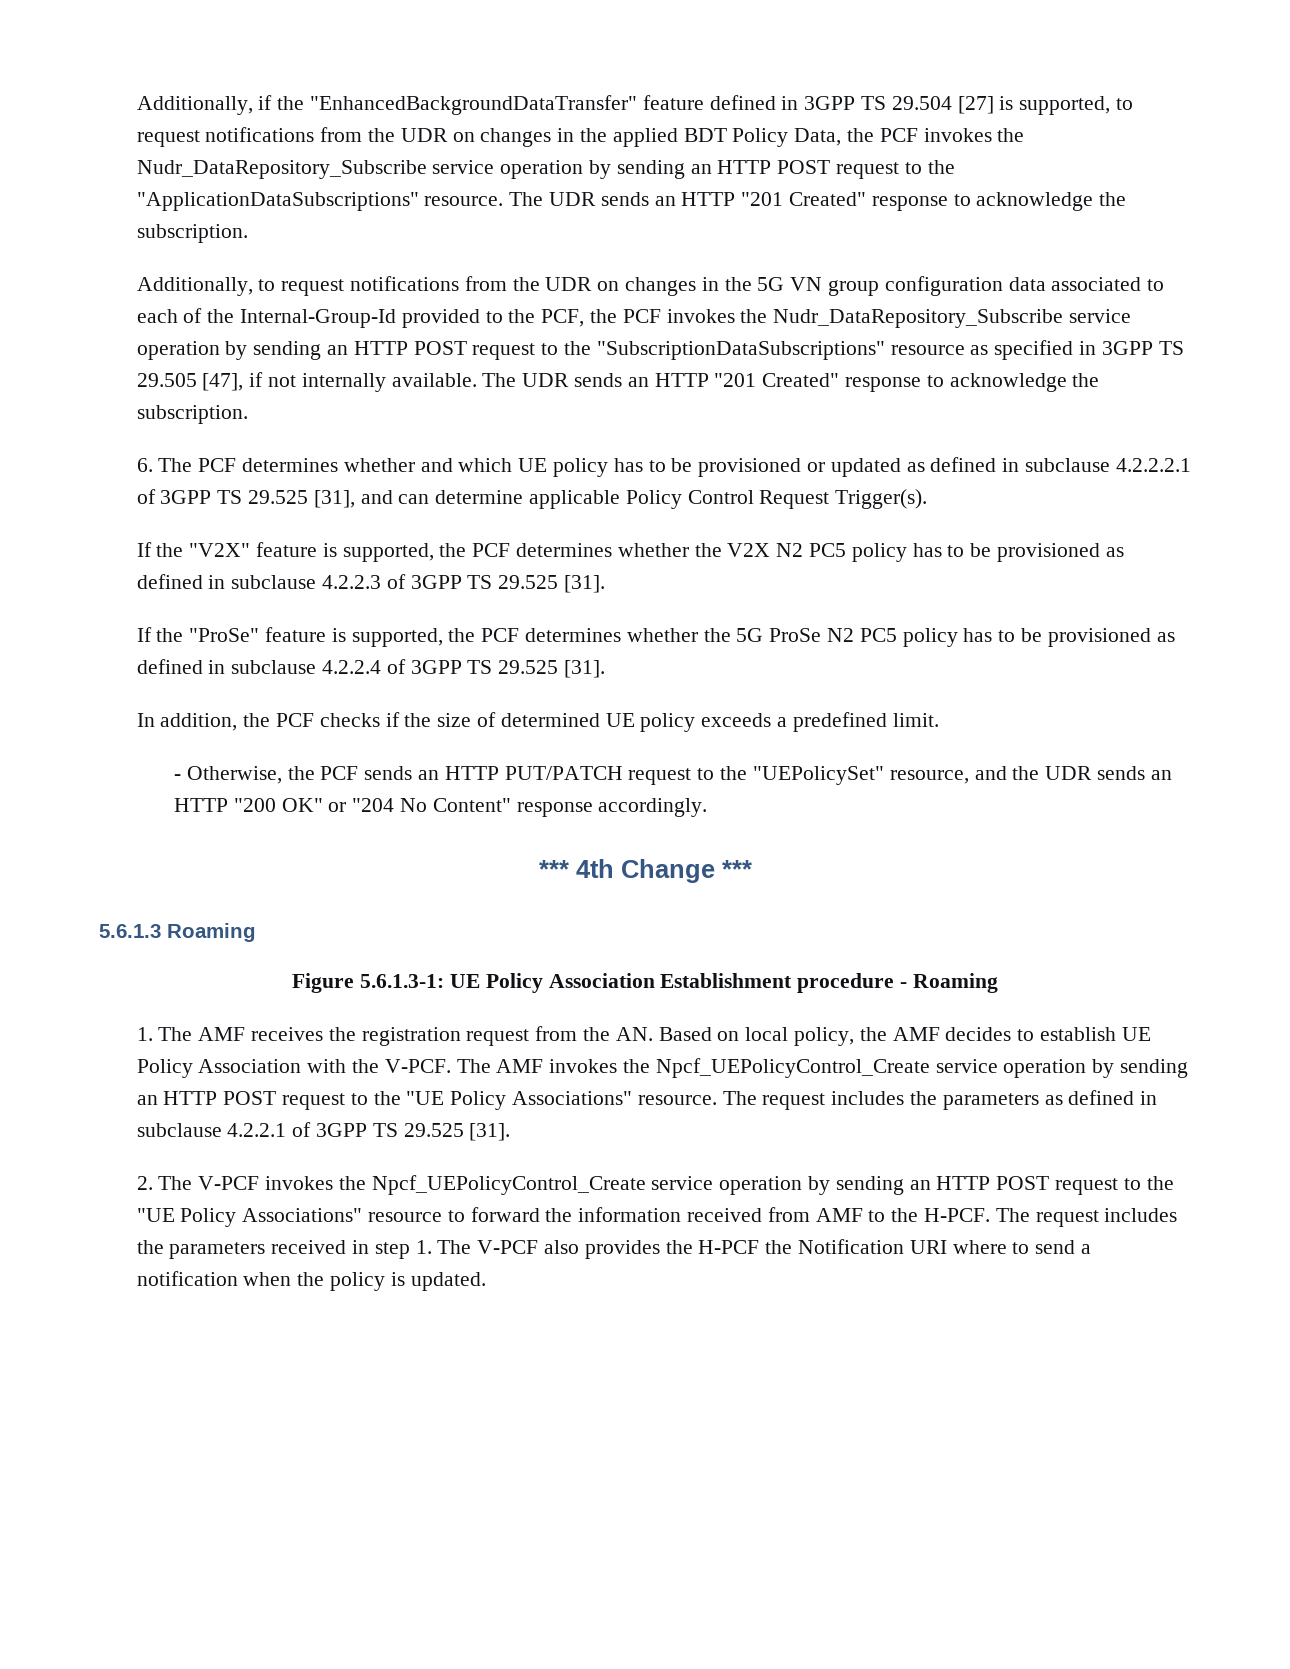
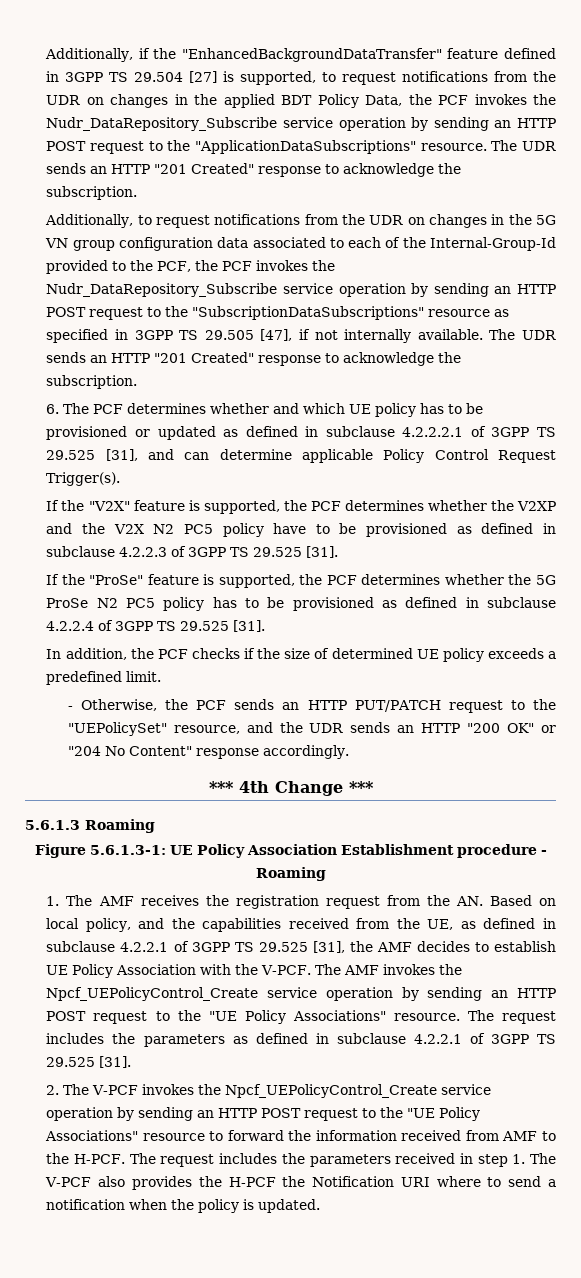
(722, 550) none -> [517,501,557,511] [46,523,106,534] V2XP and the
[912,543,942,557] has -> [273,523,307,534] have
(854, 1036) none -> [138,918,556,932] [46,941,345,953] and the capabilities received from the UE, as defined in subclause 4.2.2.1 of 3GPP TS 29.525 [31],

